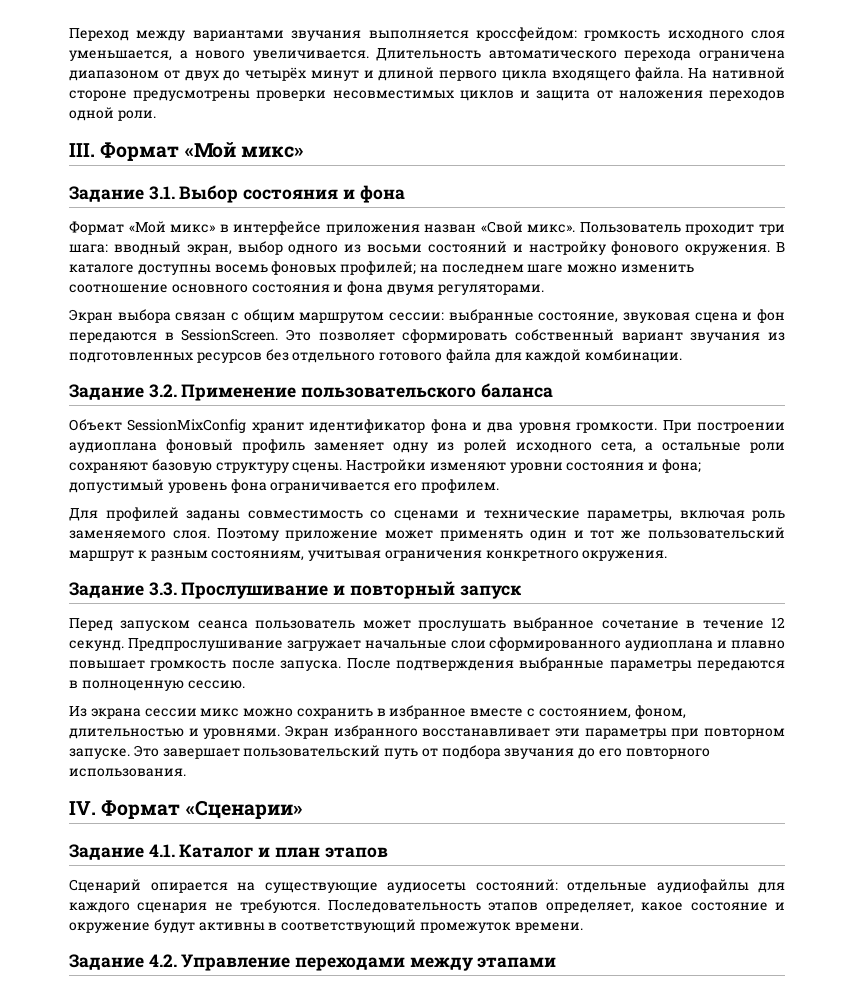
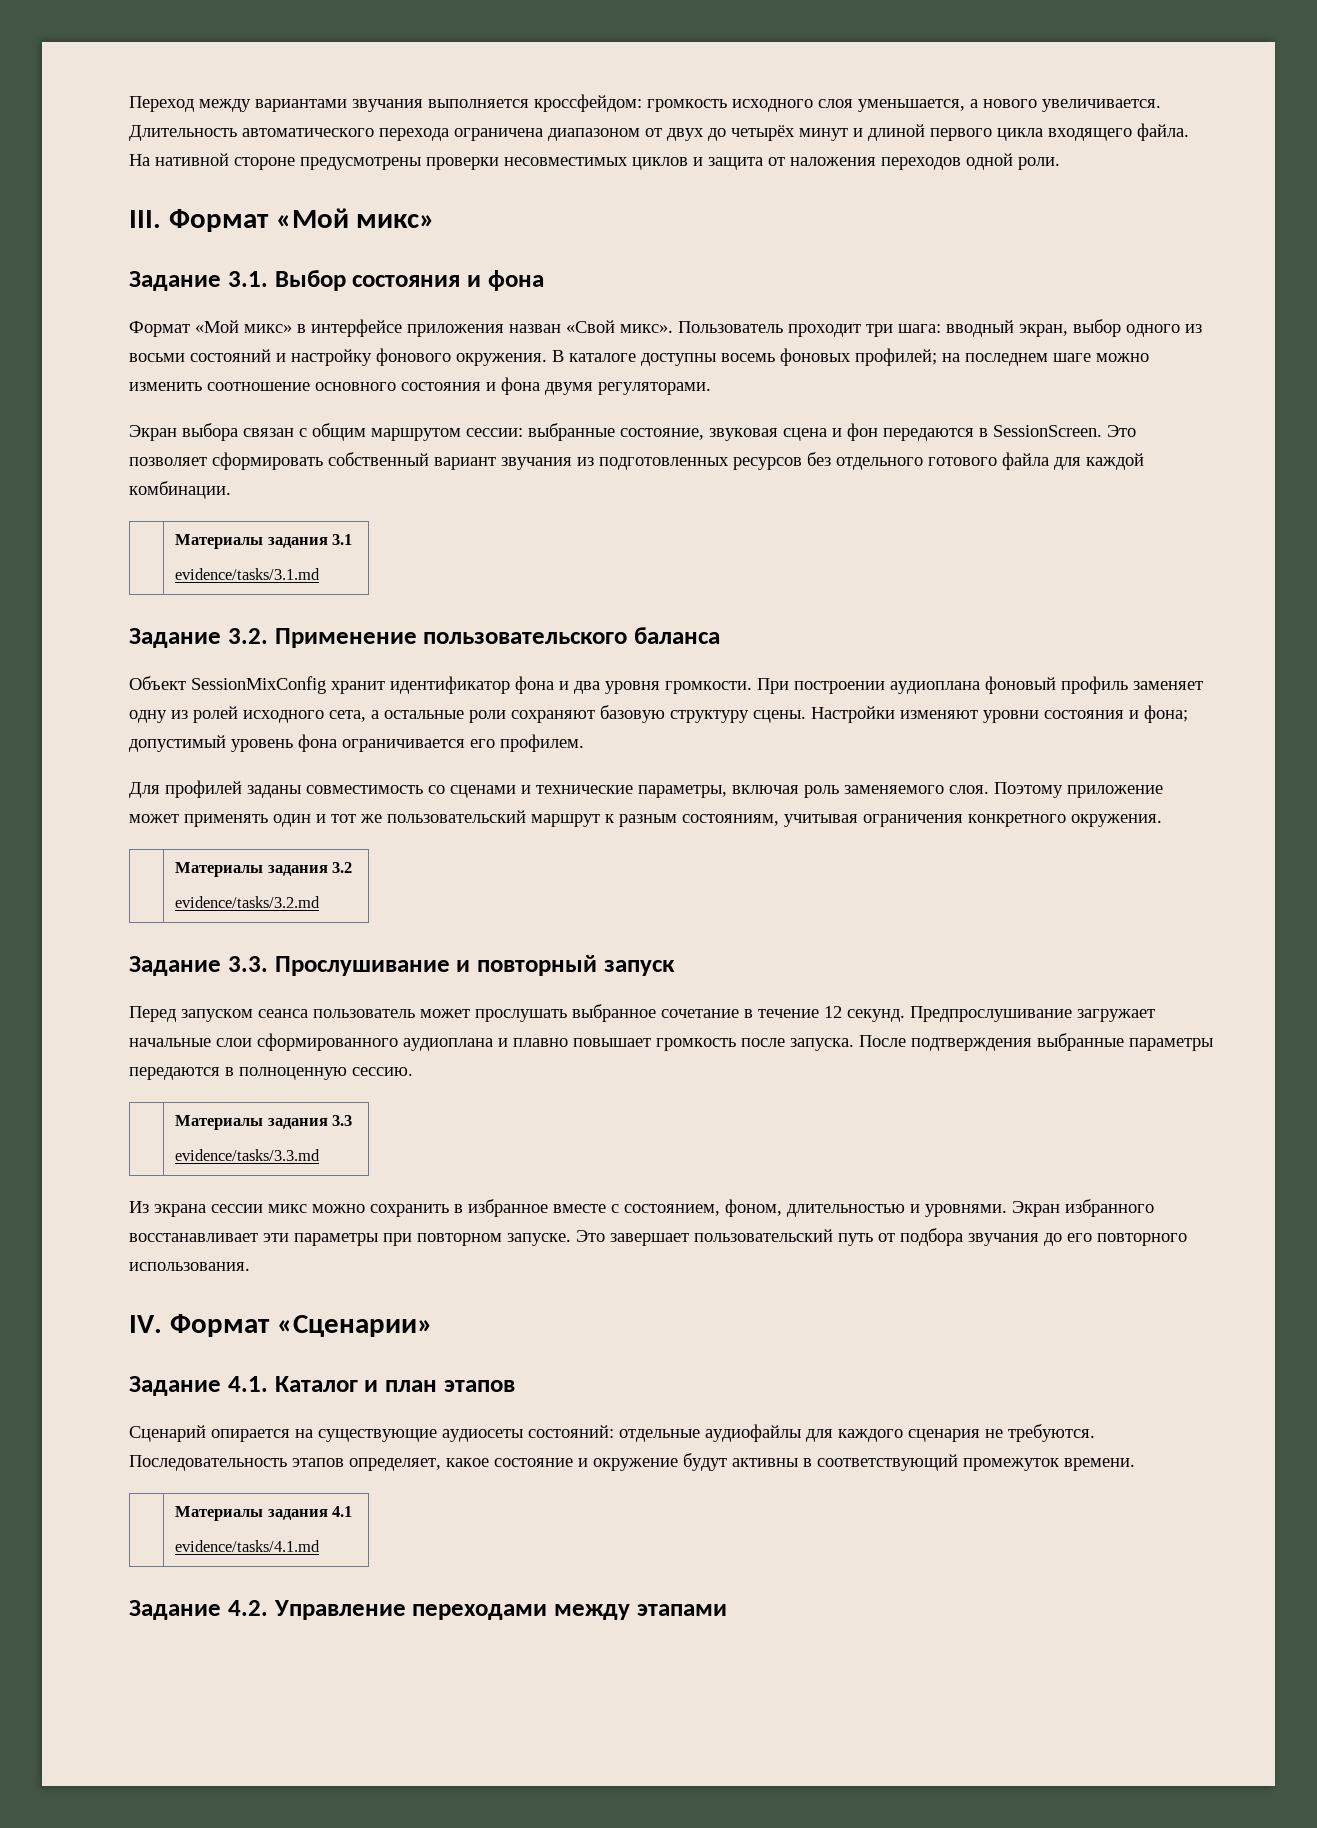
(683, 356) none -> [175,534,353,549] [175,568,321,580] // | Материалы задания 3.1 // evidence/tasks/3.1.md
(668, 555) none -> [175,862,353,877] [175,896,321,908] // | Материалы задания 3.2 // evidence/tasks/3.2.md
(245, 684) none -> [175,1115,353,1130] [175,1149,321,1161] // | Материалы задания 3.3 // evidence/tasks/3.3.md
(583, 927) none -> [175,1506,353,1521] [175,1540,321,1552] // | Материалы задания 4.1 // evidence/tasks/4.1.md

